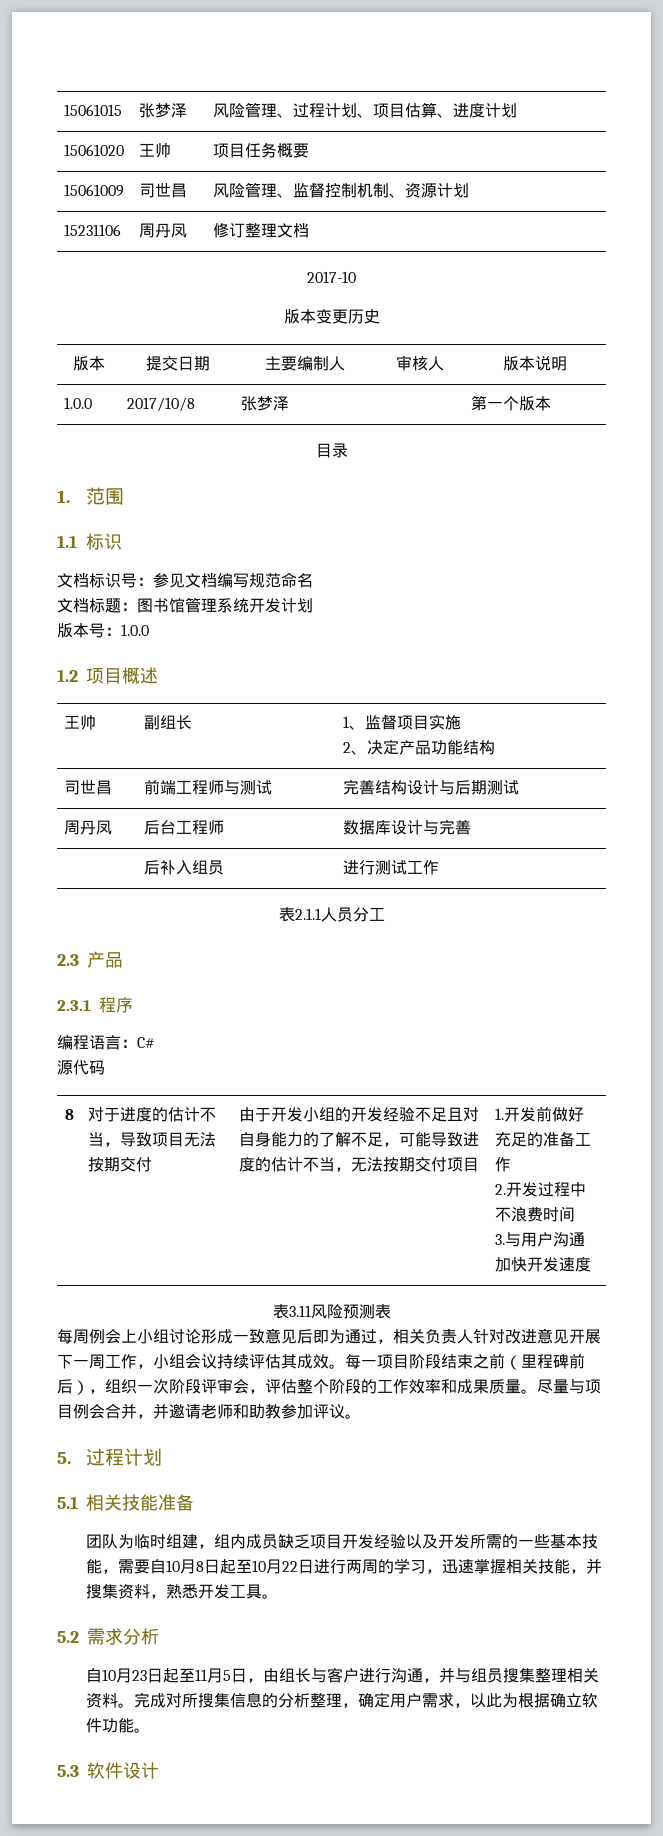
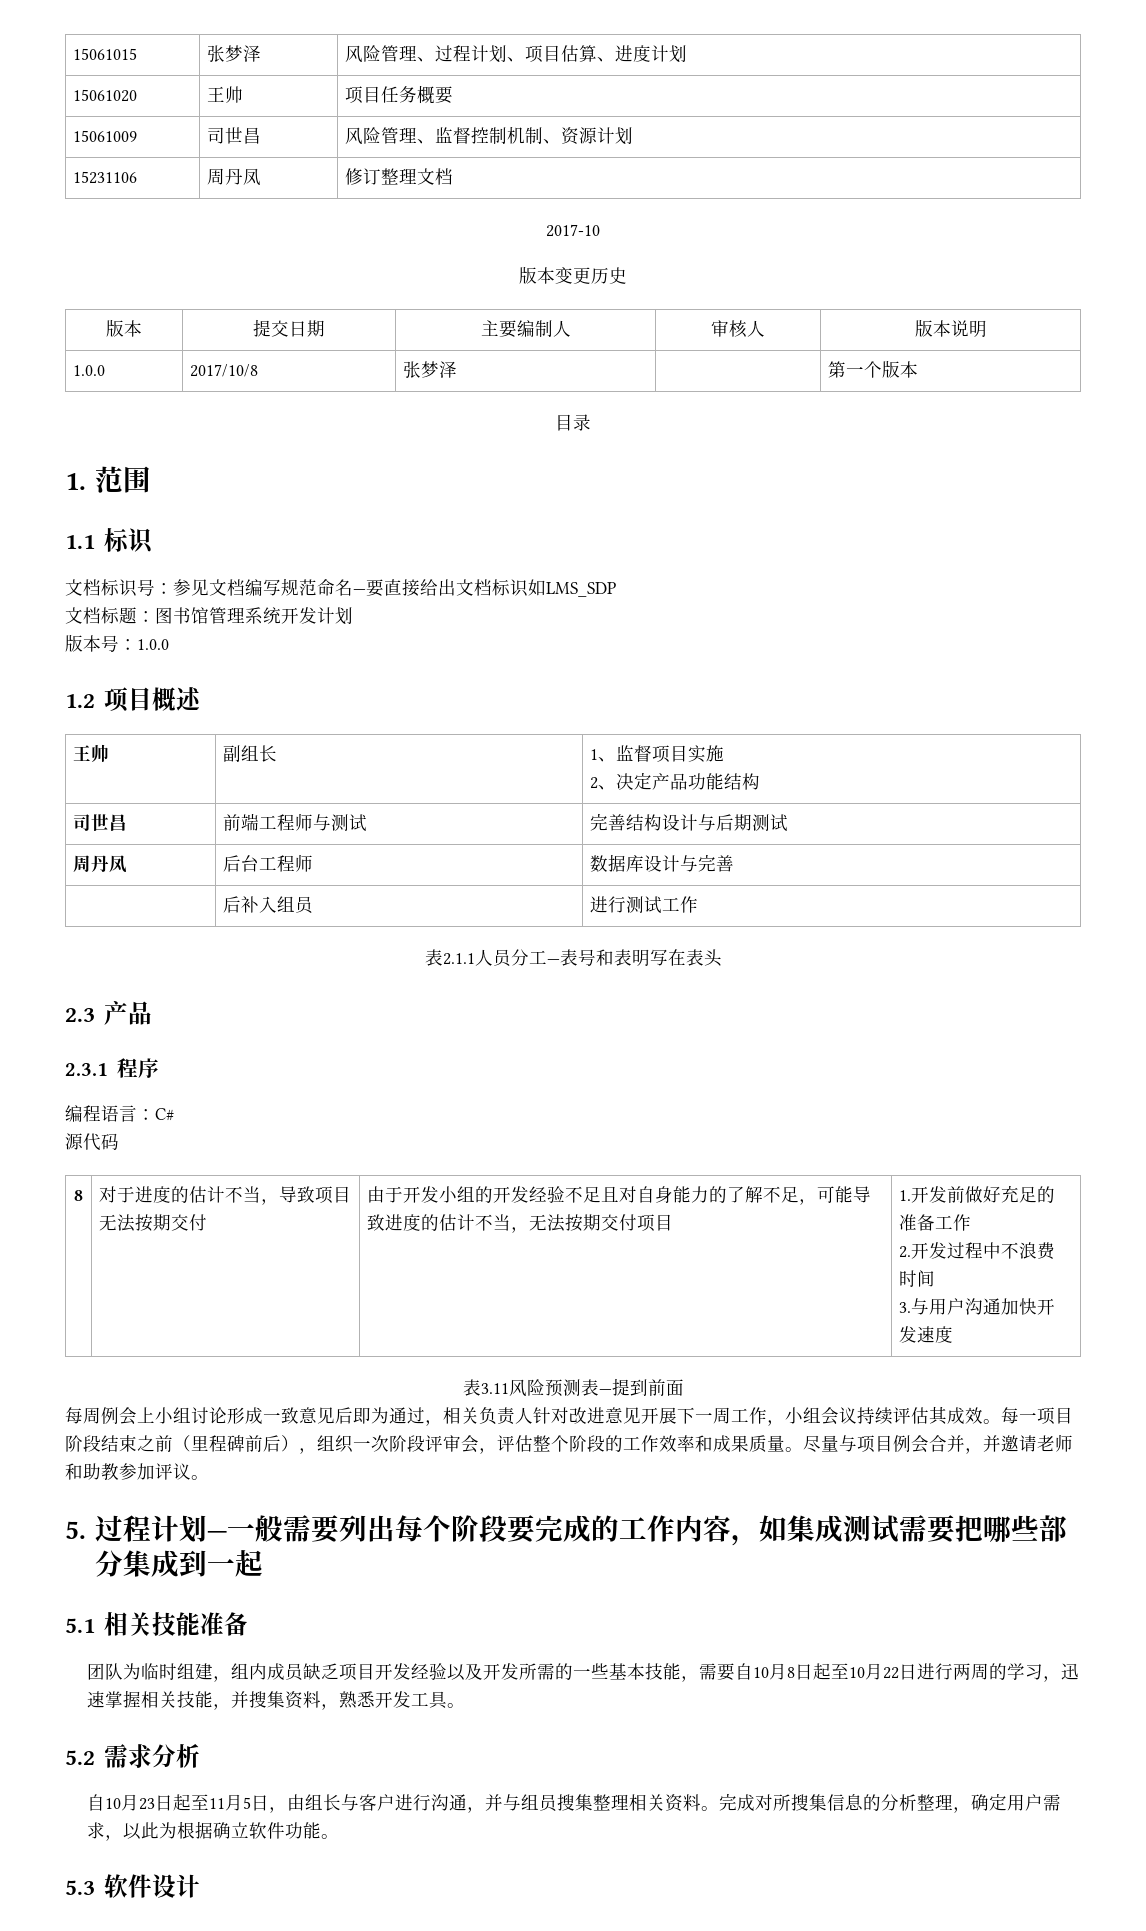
(313, 580) none -> [353,579,616,597] —要直接给出文档标识如LMS_SDP
(385, 914) none -> [546,949,722,967] —表号和表明写在表头
(391, 1311) none -> [598,1378,684,1396] —提到前面
(163, 1457) none -> [206,1515,1067,1546] [94,1550,263,1578] —一般需要列出每个阶段要完成的工作内容，如集成测试需要把哪些部分集成到一起

